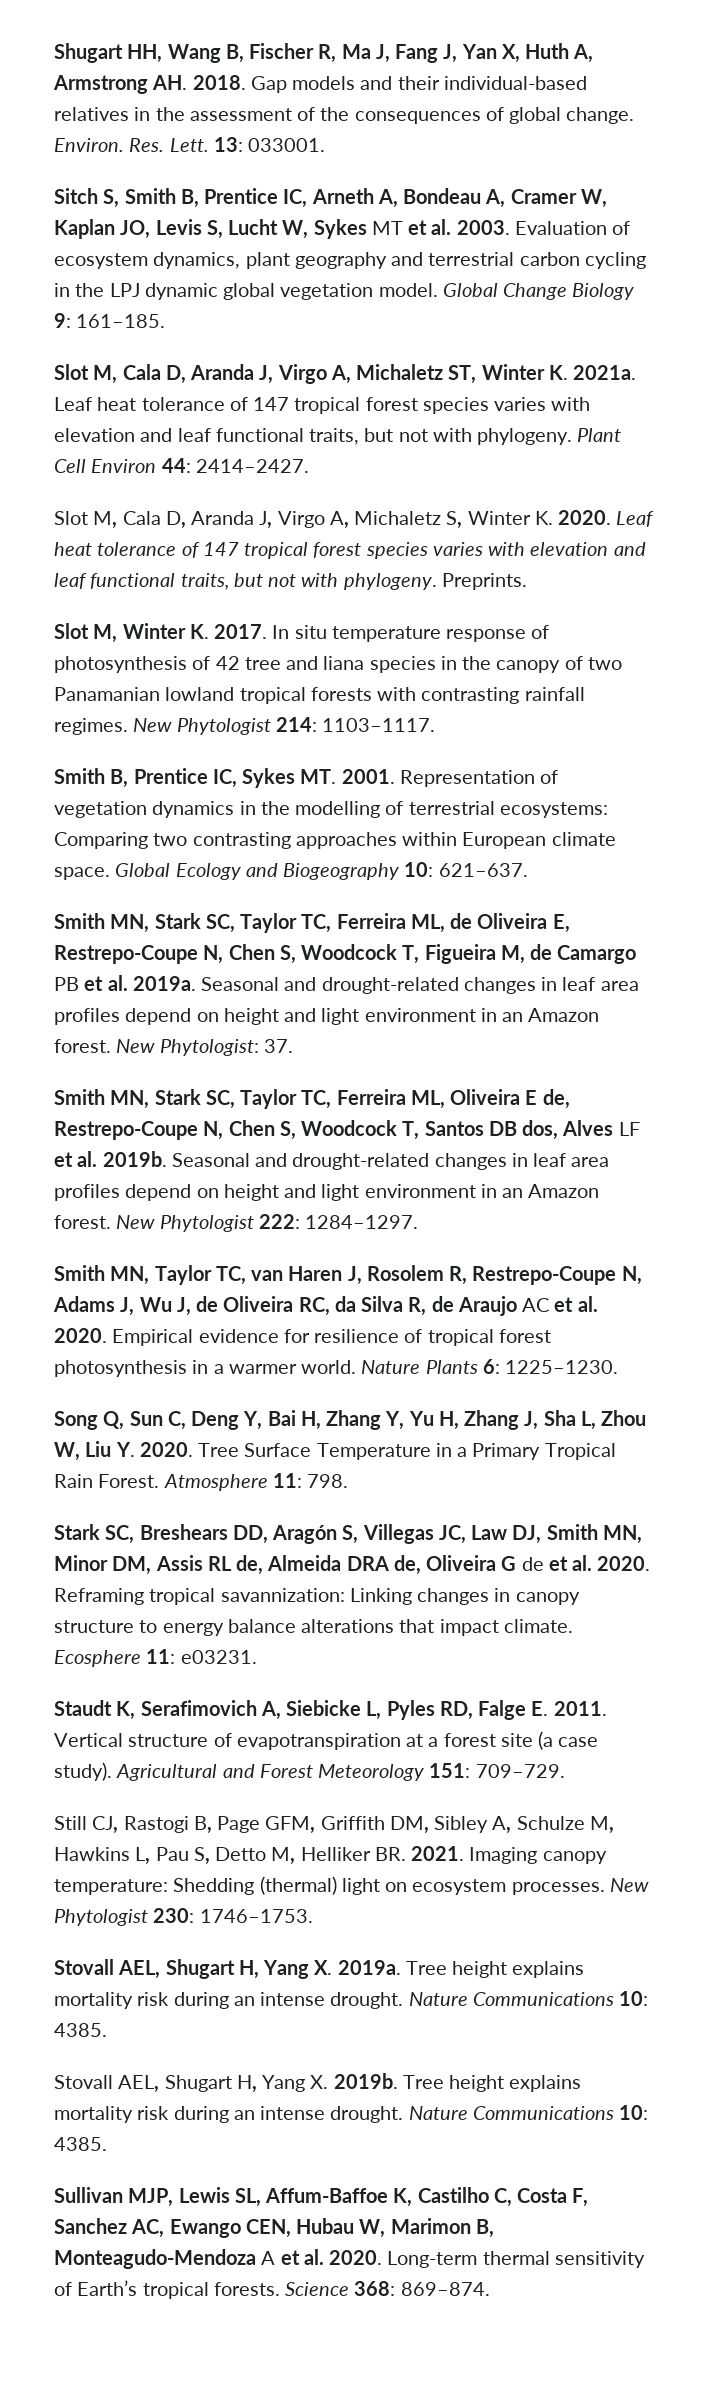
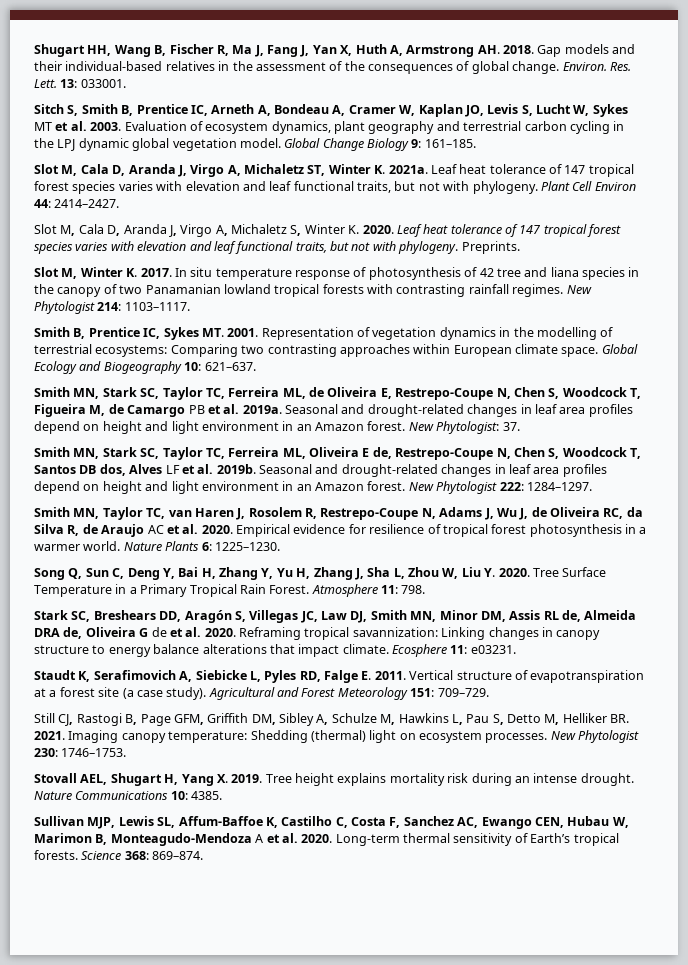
[337,1960,585,1978] [54,1991,649,2009] [54,2023,107,2037] [54,2073,398,2093] 2019a. Tree height explains mortality risk during an intense drought. Nature Communications 10: 4385. // Stovall AEL, Shugart H, Yang X. 2019b. -> [231,774,263,783] 2019.

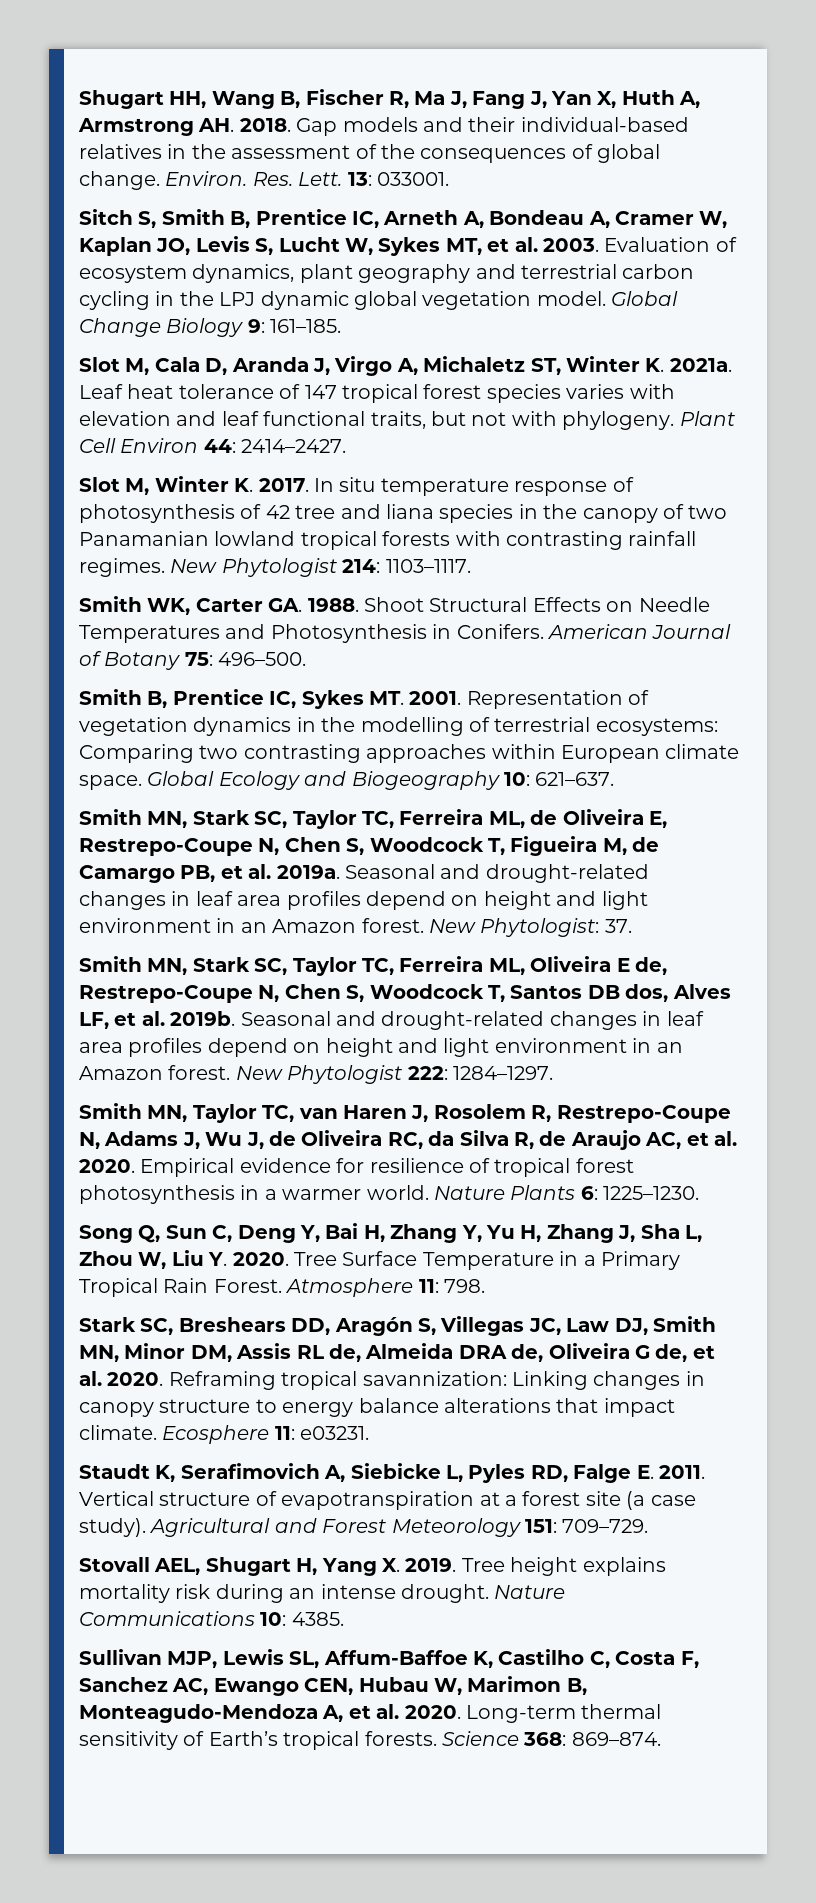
[34,122,52,131] MT -> [445,238,482,255] MT,
[34,224,622,237] [34,241,520,254] // Slot M, Cala D, Aranda J, Virgo A, Michaletz S, Winter K. 2020. Leaf heat tolerance of 147 tropical forest species varies with elevation and leaf functional traits, but not with phylogeny. Preprints. -> (347, 446) none
(190, 306) none -> [79,596,710,615] [79,624,732,643] [79,651,307,670] // Smith WK, Carter GA. 1988. Shoot Structural Effects on Needle Temperatures and Photosynthesis in Conifers. American Journal of Botany 75: 496–500.
[188,405,205,414] PB -> [180,865,216,882] PB,
[165,465,180,474] LF -> [79,1012,109,1029] LF,
[147,525,164,534] AC -> [645,1132,682,1149] AC,
[151,627,167,637] de -> [655,1344,688,1362] de,
[34,713,630,726] [34,730,640,743] [34,748,127,757] // Still CJ, Rastogi B, Page GFM, Griffith DM, Sibley A, Schulze M, Hawkins L, Pau S, Detto M, Helliker BR. 2021. Imaging canopy temperature: Shedding (thermal) light on ecosystem processes. New Phytologist 230: 1746–1753. -> (649, 1526) none
[255,834,264,843] A -> [322,1705,344,1722] A,

